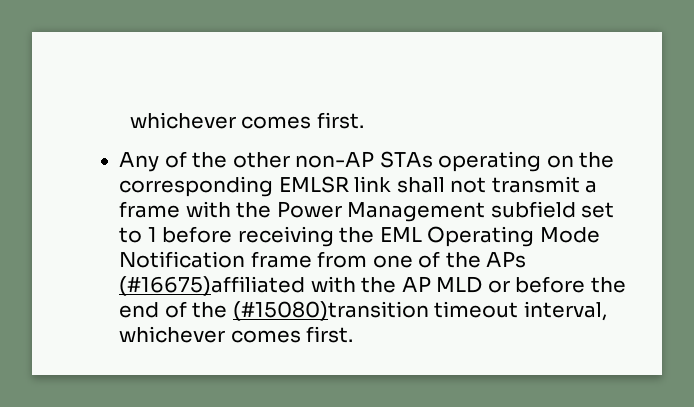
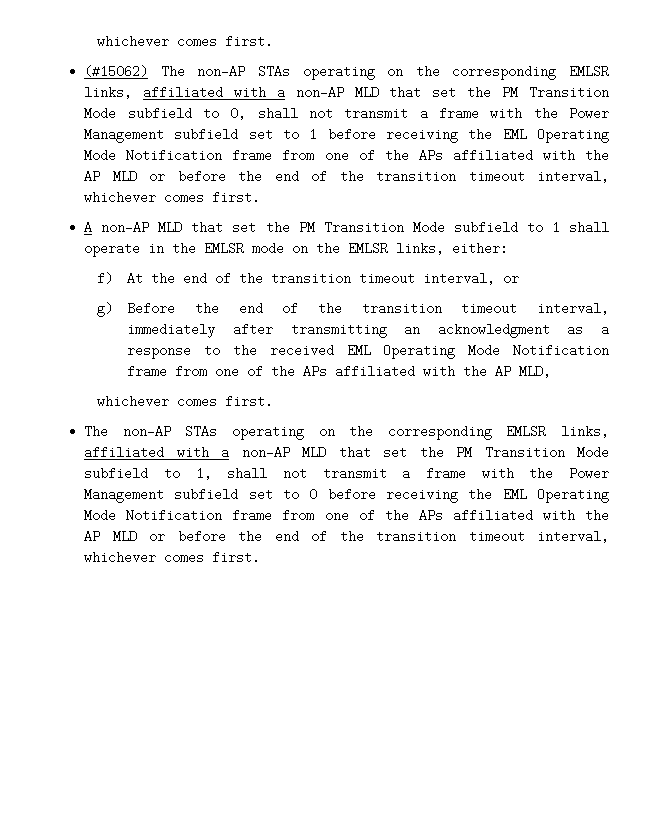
[129,112,364,129] [118,151,615,172] [118,176,392,197] whichever comes first. // Any of the other non-AP STAs operating on the corresponding EMLSR link -> [97,35,274,48] [84,65,609,80] [84,86,609,99] [84,107,247,120] whichever comes first. // (#15062) The non-AP STAs operating on the corresponding EMLSR links, affiliated with a non-AP MLD that set the PM Transition Mode subfield to 0,
[118,276,305,296] (#16675)affiliated -> [452,149,533,162] affiliated
[232,301,607,321] [118,326,354,343] (#15080)transition timeout interval, whichever comes first. -> [376,170,609,183] [84,191,261,204] [84,221,609,234] [84,242,509,257] [97,272,520,285] [97,302,610,317] [127,323,609,338] [127,344,609,359] [127,365,552,378] [97,395,274,408] [84,425,609,440] [84,446,609,459] [84,467,609,480] [84,488,609,503] [84,509,609,522] [84,530,609,543] [84,551,261,564] transition timeout interval, whichever comes first. // A non-AP MLD that set the PM Transition Mode subfield to 1 shall operate in the EMLSR mode on the EMLSR links, either: // f) At the end of the transition timeout interval, or // g) Before the end of the transition timeout interval, immediately after transmitting an acknowledgment as a response to the received EML Operating Mode Notification frame from one of the APs affiliated with the AP MLD, // whichever comes first. // The non-AP STAs operating on the corresponding EMLSR links, affiliated with a non-AP MLD that set the PM Transition Mode subfield to 1, shall not transmit a frame with the Power Management subfield set to 0 before receiving the EML Operating Mode Notification frame from one of the APs affiliated with the AP MLD or before the end of the transition timeout interval, whichever comes first.

